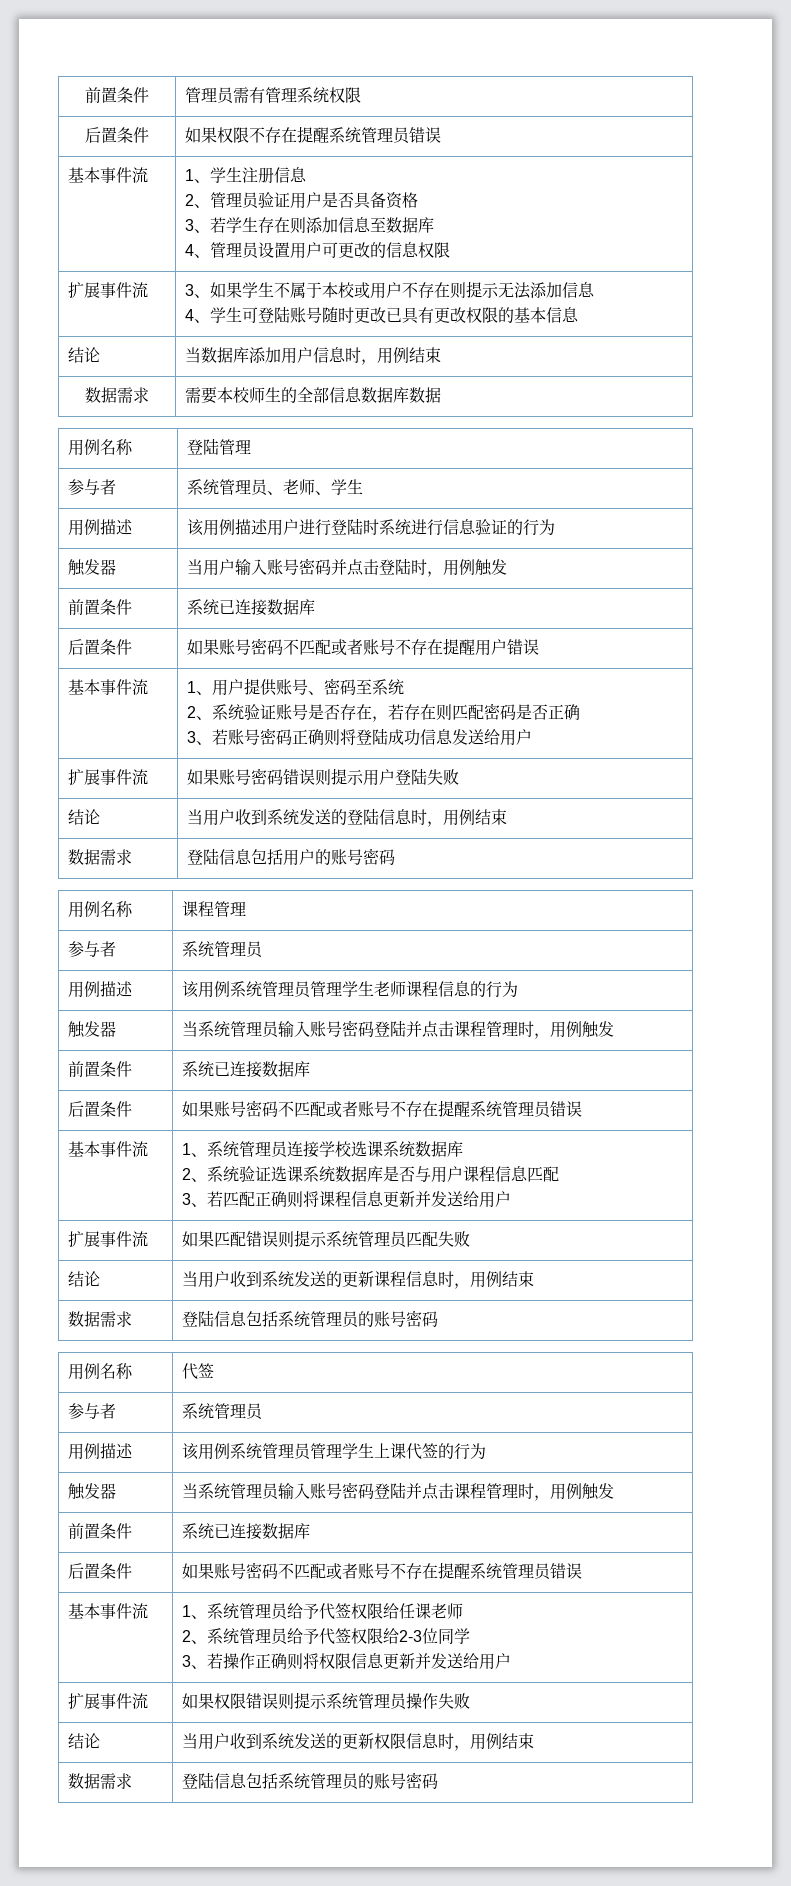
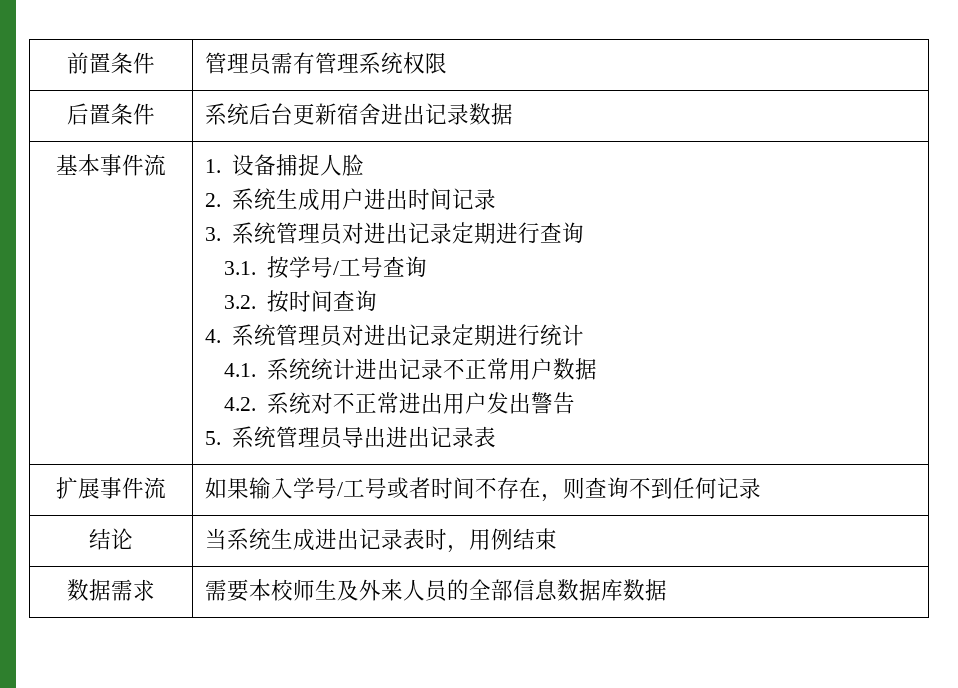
[184,126,441,144] [67,167,148,183] [184,167,307,183] [184,192,418,209] [184,217,434,234] [184,242,450,259] [67,282,148,298] [184,281,595,299] [184,306,579,324] [67,347,100,363] [184,347,346,364] 如果权限不存在提醒系统管理员错误 // 基本事件流 | 1、学生注册信息 // 2、管理员验证用户是否具备资格 // 3、若学生存在则添加信息至数据库 // 4、管理员设置用户可更改的信息权限 // 扩展事件流 | 3、如果学生不属于本校或用户不存在则提示无法添加信息 // 4、学生可登陆账号随时更改已具有更改权限的基本信息 // 结论 | 当数据库添加用户信息 -> [204,103,513,125] [56,154,166,176] [204,154,364,176] [204,188,496,211] [204,222,584,245] [224,256,427,279] [224,290,377,313] [204,324,584,347] [224,358,597,380] [224,392,575,414] [204,426,496,449] [56,477,166,499] [204,477,761,502] [89,528,133,550] [204,528,425,551] 系统后台更新宿舍进出记录数据 // 基本事件流 | 1.设备捕捉人脸 // 2.系统生成用户进出时间记录 // 3.系统管理员对进出记录定期进行查询 // 3.1.按学号/工号查询 // 3.2.按时间查询 // 4.系统管理员对进出记录定期进行统计 // 4.1.系统统计进出记录不正常用户数据 // 4.2.系统对不正常进出用户发出警告 // 5.系统管理员导出进出记录表 // 扩展事件流 | 如果输入学号/工号或者时间不存在，则查询不到任何记录 // 结论 | 当系统生成进出记录表
(281, 394) none -> [336,579,448,602] 及外来人员
[67,439,133,456] [186,438,251,455] [67,479,116,495] [186,479,363,496] [67,519,133,536] [186,518,555,536] [67,559,116,576] [186,558,507,577] [67,599,132,615] [186,599,315,616] [67,639,132,655] [186,638,539,656] [67,679,148,695] [186,678,404,696] [186,703,580,722] [186,728,532,746] [67,769,148,785] [186,768,459,786] [67,809,100,825] [186,808,507,827] [67,849,132,865] [186,848,395,866] [67,901,133,918] [181,901,246,917] [67,941,116,957] [181,941,263,958] [67,981,133,998] [181,981,518,998] [67,1021,116,1038] [181,1020,614,1039] [67,1061,132,1077] [181,1061,310,1078] [67,1101,132,1117] [181,1100,582,1118] [67,1141,148,1157] [181,1141,463,1158] [181,1166,559,1183] [181,1191,511,1208] [67,1231,148,1247] [181,1230,470,1248] [67,1271,100,1287] [181,1271,534,1289] [67,1311,132,1327] [181,1310,438,1328] [67,1363,133,1380] [181,1363,214,1380] [67,1403,116,1419] [181,1403,263,1420] [67,1443,133,1460] [181,1443,486,1460] [67,1483,116,1500] [181,1482,614,1501] [67,1523,132,1539] [181,1523,310,1540] [67,1563,132,1579] [181,1562,582,1580] [67,1603,148,1619] [181,1603,463,1620] [181,1628,470,1645] [181,1653,511,1670] [67,1693,148,1709] [181,1692,470,1710] [67,1733,100,1749] [181,1733,534,1751] [67,1773,132,1789] [181,1772,438,1790] // 用例名称 | 登陆管理 // 参与者 | 系统管理员、老师、学生 // 用例描述 | 该用例描述用户进行登陆时系统进行信息验证的行为 // 触发器 | 当用户输入账号密码并点击登陆时，用例触发 // 前置条件 | 系统已连接数据库 // 后置条件 | 如果账号密码不匹配或者账号不存在提醒用户错误 // 基本事件流 | 1、用户提供账号、密码至系统 // 2、系统验证账号是否存在，若存在则匹配密码是否正确 // 3、若账号密码正确则将登陆成功信息发送给用户 // 扩展事件流 | 如果账号密码错误则提示用户登陆失败 // 结论 | 当用户收到系统发送的登陆信息时，用例结束 // 数据需求 | 登陆信息包括用户的账号密码 // 用例名称 | 课程管理 // 参与者 | 系统管理员 // 用例描述 | 该用例系统管理员管理学生老师课程信息的行为 // 触发器 | 当系统管理员输入账号密码登陆并点击课程管理时，用例触发 // 前置条件 | 系统已连接数据库 // 后置条件 | 如果账号密码不匹配或者账号不存在提醒系统管理员错误 // 基本事件流 | 1、系统管理员连接学校选课系统数据库 // 2、系统验证选课系统数据库是否与用户课程信息匹配 // 3、若匹配正确则将课程信息更新并发送给用户 // 扩展事件流 | 如果匹配错误则提示系统管理员匹配失败 // 结论 | 当用户收到系统发送的更新课程信息时，用例结束 // 数据需求 | 登陆信息包括系统管理员的账号密码 // 用例名称 | 代签 // 参与者 | 系统管理员 // 用例描述 | 该用例系统管理员管理学生上课代签的行为 // 触发器 | 当系统管理员输入账号密码登陆并点击课程管理时，用例触发 // 前置条件 | 系统已连接数据库 // 后置条件 | 如果账号密码不匹配或者账号不存在提醒系统管理员错误 // 基本事件流 | 1、系统管理员给予代签权限给任课老师 // 2、系统管理员给予代签权限给2-3位同学 // 3、若操作正确则将权限信息更新并发送给用户 // 扩展事件流 | 如果权限错误则提示系统管理员操作失败 // 结论 | 当用户收到系统发送的更新权限信息时，用例结束 // 数据需求 | 登陆信息包括系统管理员的账号密码 -> (667, 590) none

